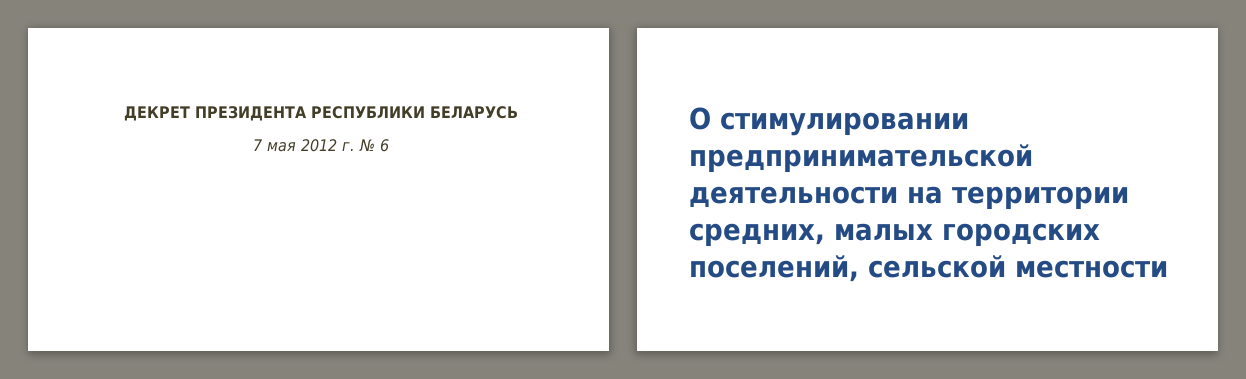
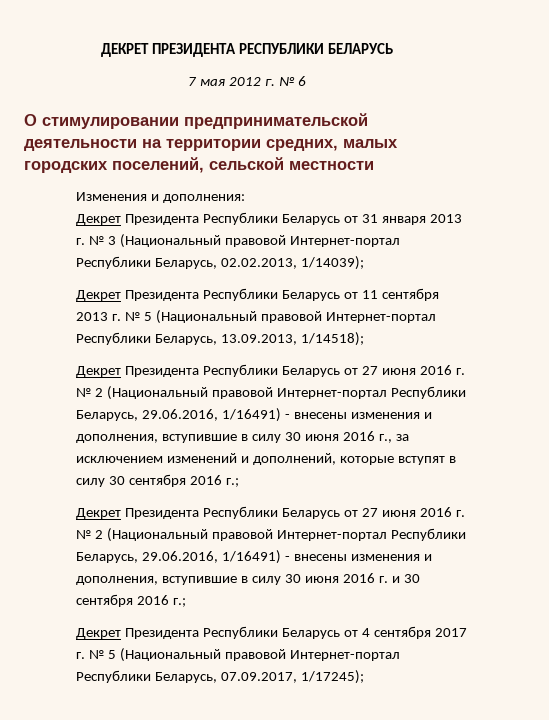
(1168, 269) none -> [76,192,246,203] [76,212,462,225] [76,234,400,248] [76,256,365,270] [76,288,439,301] [76,310,436,324] [76,332,365,346] [76,364,465,377] [76,386,466,400] [76,408,432,422] [76,431,409,443] [76,453,456,465] [76,474,239,487] [76,506,465,519] [76,528,466,542] [76,550,432,564] [76,573,420,585] [76,594,187,607] [76,626,467,639] [76,648,400,662] [76,670,365,684] // Изменения и дополнения: // Декрет Президента Республики Беларусь от 31 января 2013 г. № 3 (Национальный правовой Интернет-портал Республики Беларусь, 02.02.2013, 1/14039); // Декрет Президента Республики Беларусь от 11 сентября 2013 г. № 5 (Национальный правовой Интернет-портал Республики Беларусь, 13.09.2013, 1/14518); // Декрет Президента Республики Беларусь от 27 июня 2016 г. № 2 (Национальный правовой Интернет-портал Республики Беларусь, 29.06.2016, 1/16491) - внесены изменения и дополнения, вступившие в силу 30 июня 2016 г., за исключением изменений и дополнений, которые вступят в силу 30 сентября 2016 г.; // Декрет Президента Республики Беларусь от 27 июня 2016 г. № 2 (Национальный правовой Интернет-портал Республики Беларусь, 29.06.2016, 1/16491) - внесены изменения и дополнения, вступившие в силу 30 июня 2016 г. и 30 сентября 2016 г.; // Декрет Президента Республики Беларусь от 4 сентября 2017 г. № 5 (Национальный правовой Интернет-портал Республики Беларусь, 07.09.2017, 1/17245);

